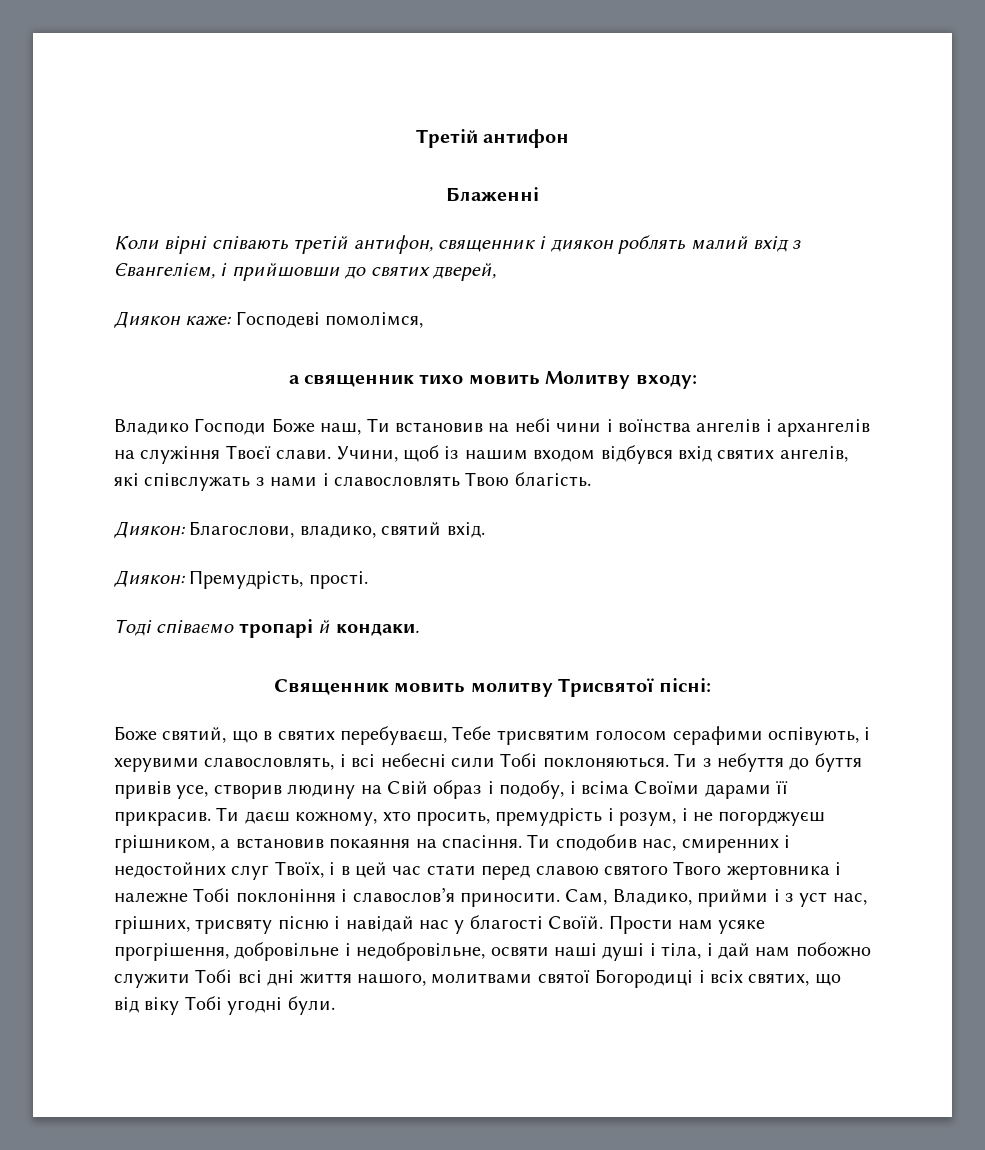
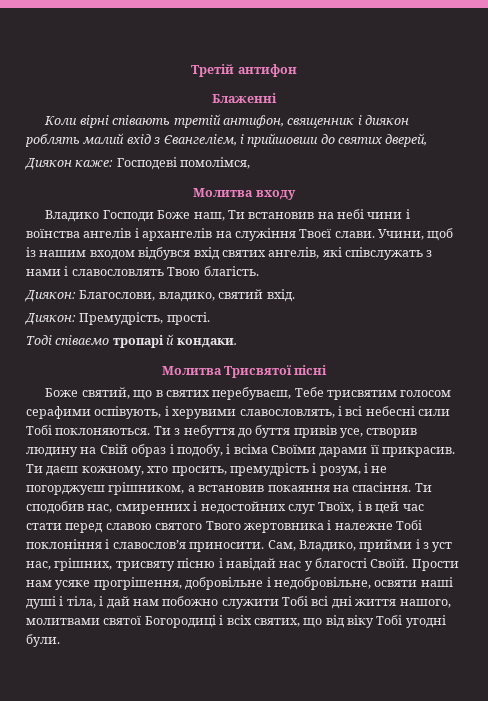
[288,371,697,389] а священник тихо мовить Молитву входу: -> [193,188,296,200] Молитва входу
[273,678,712,697] Священник мовить молитву Трисвятої пісні: -> [161,365,328,378] Молитва Трисвятої пісні

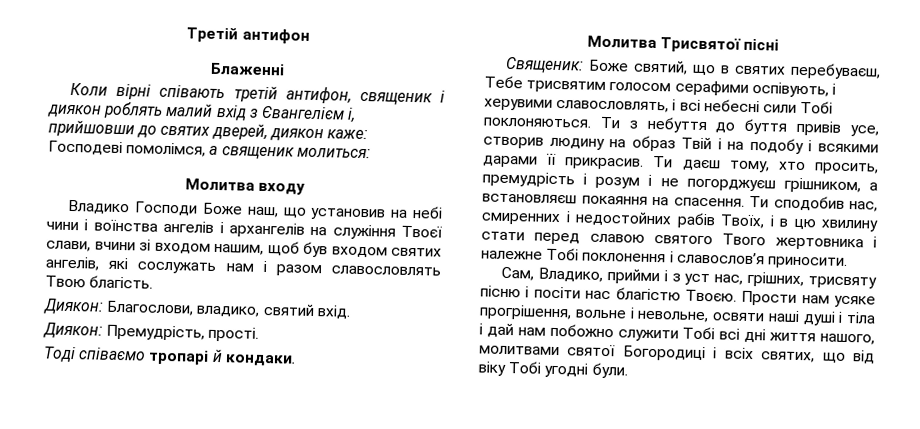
[287,118,355,128] священник -> [359,91,433,106] священик
[163,134,244,146] Євангелієм, і -> [260,105,357,123] Євангелієм і,
[24,158,72,170] // Диякон -> [269,128,324,142] диякон
(251, 163) none -> [209,145,371,160] а священик молиться:
[227,210,315,219] Ти встановив -> [282,207,387,221] що установив
[334,228,454,241] [26,247,433,260] [26,266,69,276] слави. Учини, щоб із нашим входом відбувся вхід святих ангелів, які співслужать з нами і -> [46,239,442,258] [45,256,322,277] слави, вчини зі входом нашим, щоб був входом святих ангелів, які сослужать нам і разом
(328, 370) none -> [505,56,585,74] Священик:
[99,444,316,457] Свій образ і подобу, і всіма Своїми -> [631,135,879,155] образ Твій і на подобу і всякими
[81,466,144,476] кожному, -> [728,160,770,173] тому,
[319,466,361,476] розум, -> [595,176,641,189] розум
[198,485,265,492] встановив -> [482,193,577,204] встановляєш
[352,482,412,492] спасіння. -> [673,197,745,207] спасення.
[287,504,315,514] слуг -> [676,212,716,229] рабів
[375,501,424,514] цей час -> [793,218,878,232] цю хвилину
[26,539,102,549] поклоніння -> [582,252,667,263] поклонення
(265, 547) none -> (848, 262) //
[225,558,409,571] навідай нас у благості Своїй. -> [533,286,737,302] посіти нас благістю Твоєю.
[185,577,371,590] добровільне і недобровільне, -> [574,307,710,323] вольне і невольне,
[66,596,96,608] тіла, -> [846,311,876,324] тіла

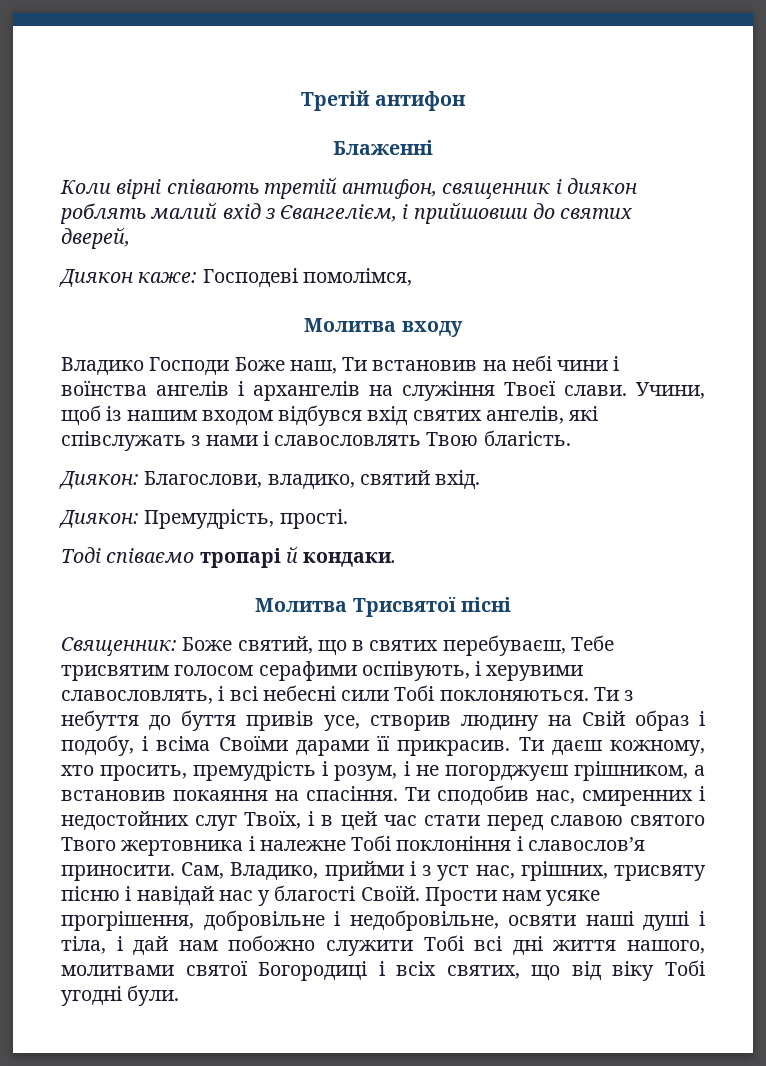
[359,91,433,106] священик -> [442,183,551,199] священник
[260,105,357,123] Євангелієм і, -> [280,204,409,222] Євангелієм, і
[269,128,324,142] диякон -> [59,269,133,287] // Диякон
[209,145,371,160] а священик молиться: -> (412, 277) none
[282,207,387,221] що установив -> [342,357,478,371] Ти встановив
[46,239,442,258] [45,256,322,277] слави, вчини зі входом нашим, щоб був входом святих ангелів, які сослужать нам і разом -> [564,382,705,399] [61,405,599,426] [61,431,269,451] слави. Учини, щоб із нашим входом відбувся вхід святих ангелів, які співслужать з нами і
[505,56,585,74] Священик: -> [61,637,177,656] Священник:
[631,135,879,155] образ Твій і на подобу і всякими -> [582,710,705,731] [61,735,288,756] Свій образ і подобу, і всіма Своїми
[728,160,770,173] тому, -> [610,740,705,756] кожному,
[595,176,641,189] розум -> [334,765,398,781] розум,
[482,193,577,204] встановляєш -> [61,790,166,801] встановив
[673,197,745,207] спасення. -> [306,786,398,801] спасіння.
[676,212,716,229] рабів -> [195,815,238,831] слуг
[793,218,878,232] цю хвилину -> [340,811,417,830] цей час
[582,252,667,263] поклонення -> [396,836,512,851] поклоніння
(848, 262) // -> (175, 873) none
[533,286,737,302] посіти нас благістю Твоєю. -> [136,885,420,906] навідай нас у благості Своїй.
[574,307,710,323] вольне і невольне, -> [203,910,499,931] добровільне і недобровільне,
[846,311,876,324] тіла -> [61,936,106,954] тіла,

